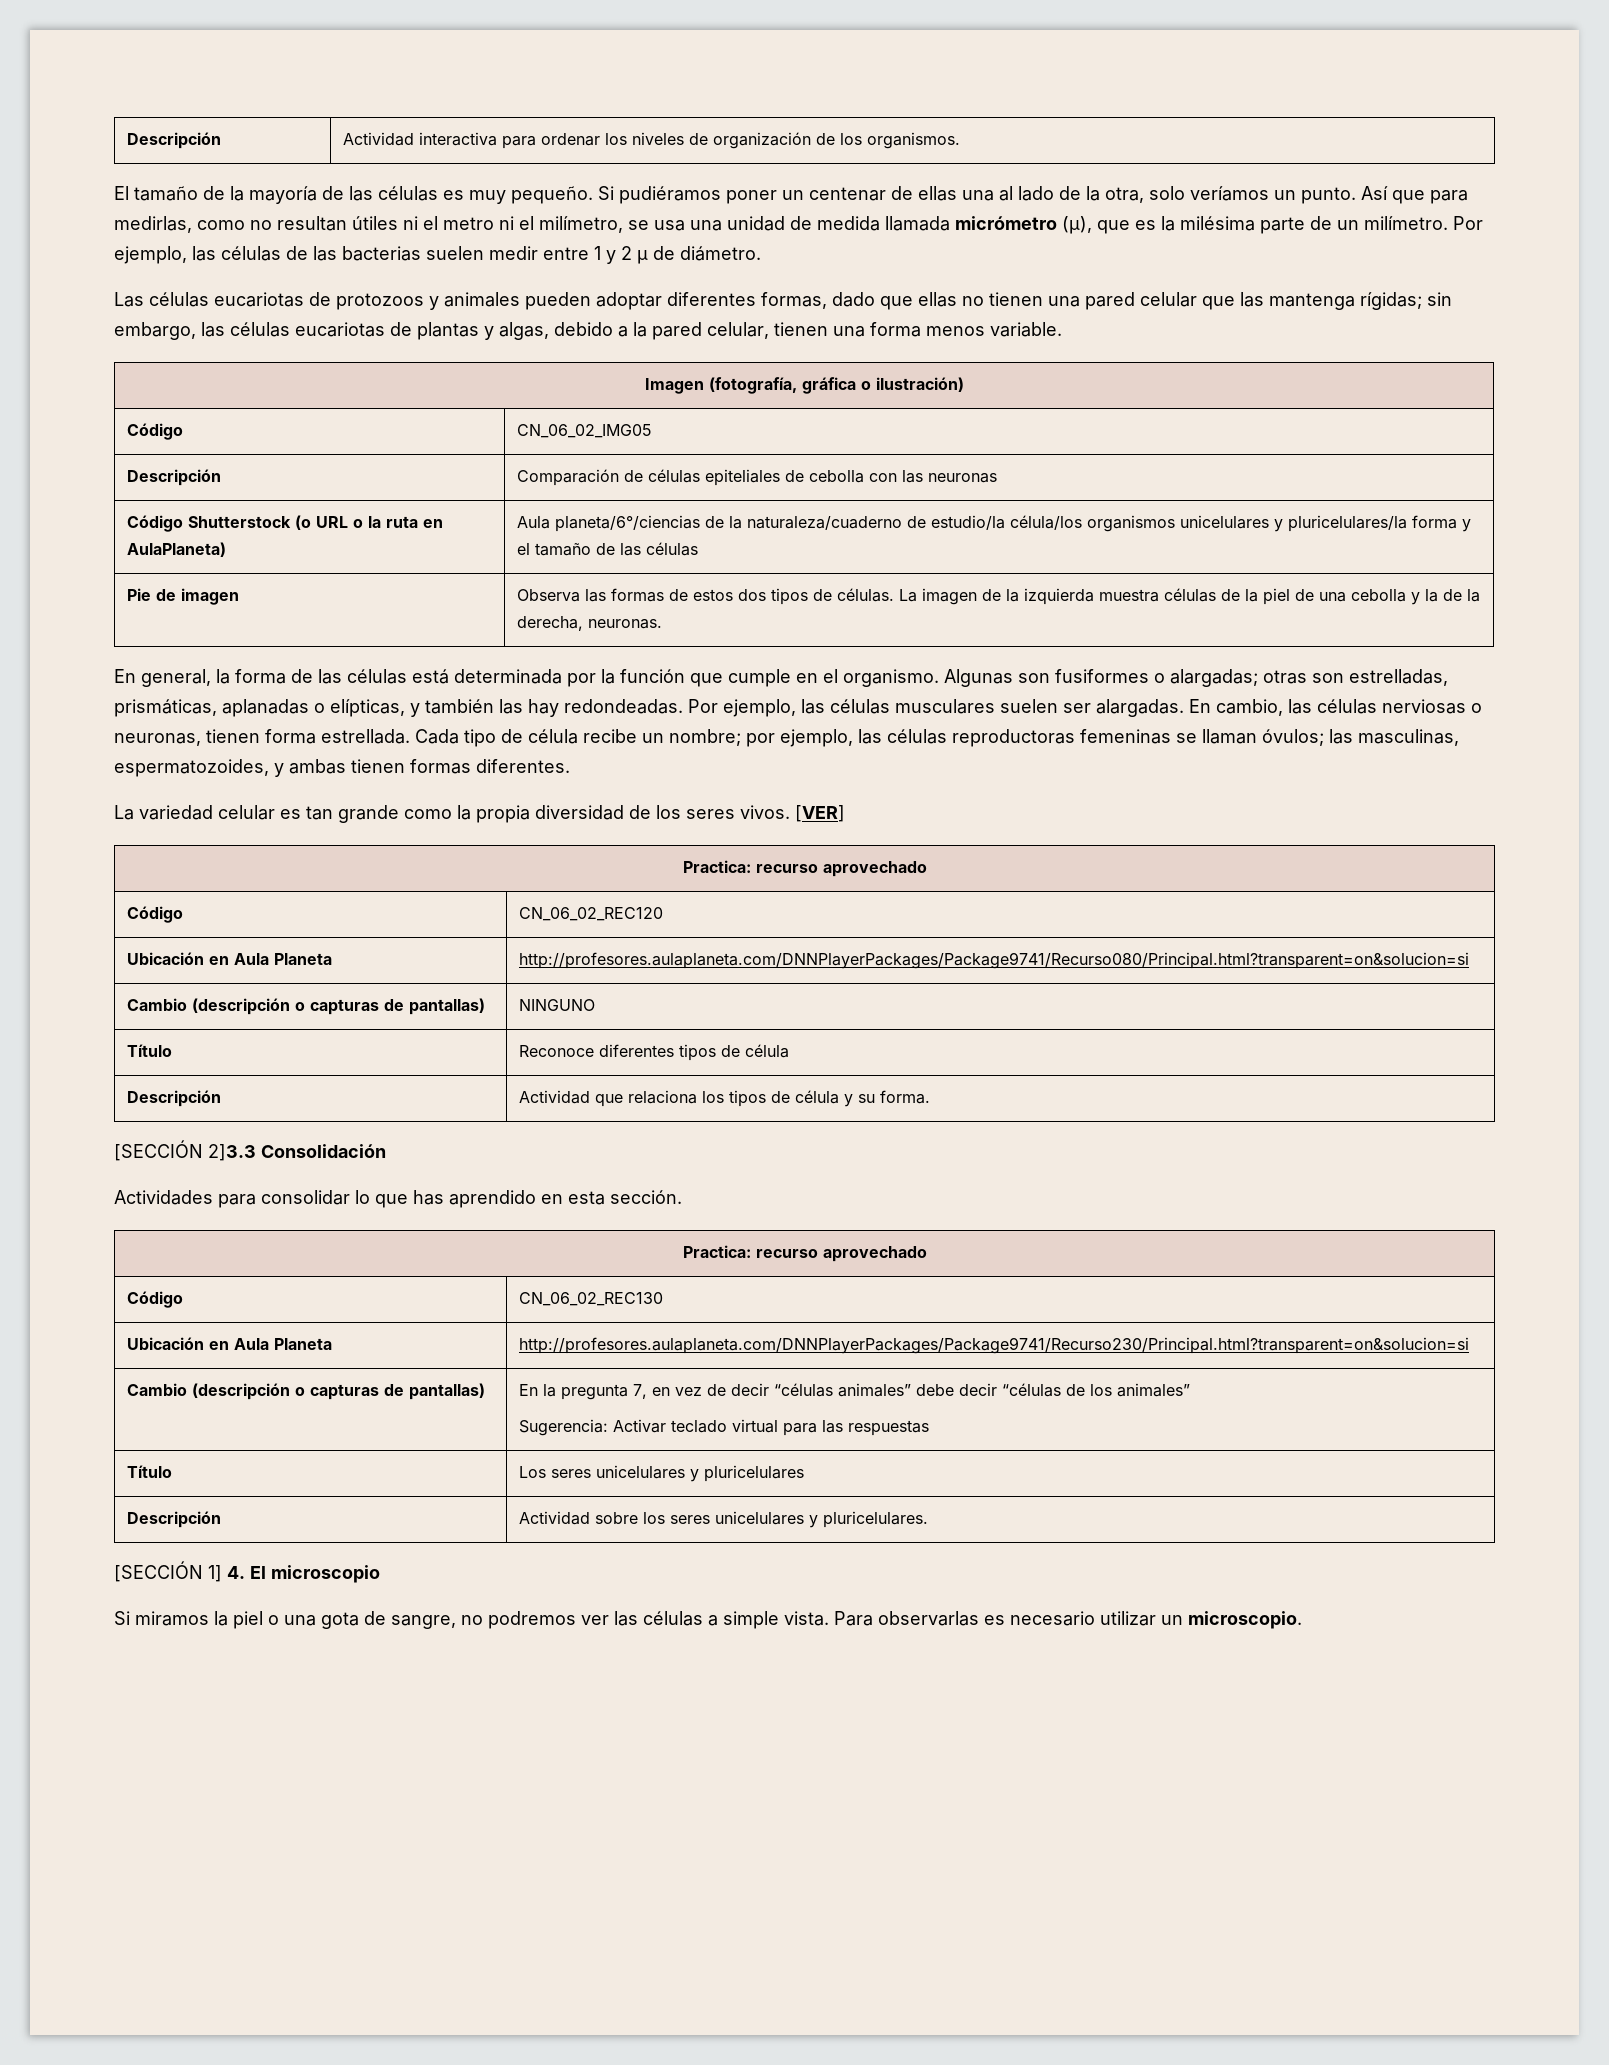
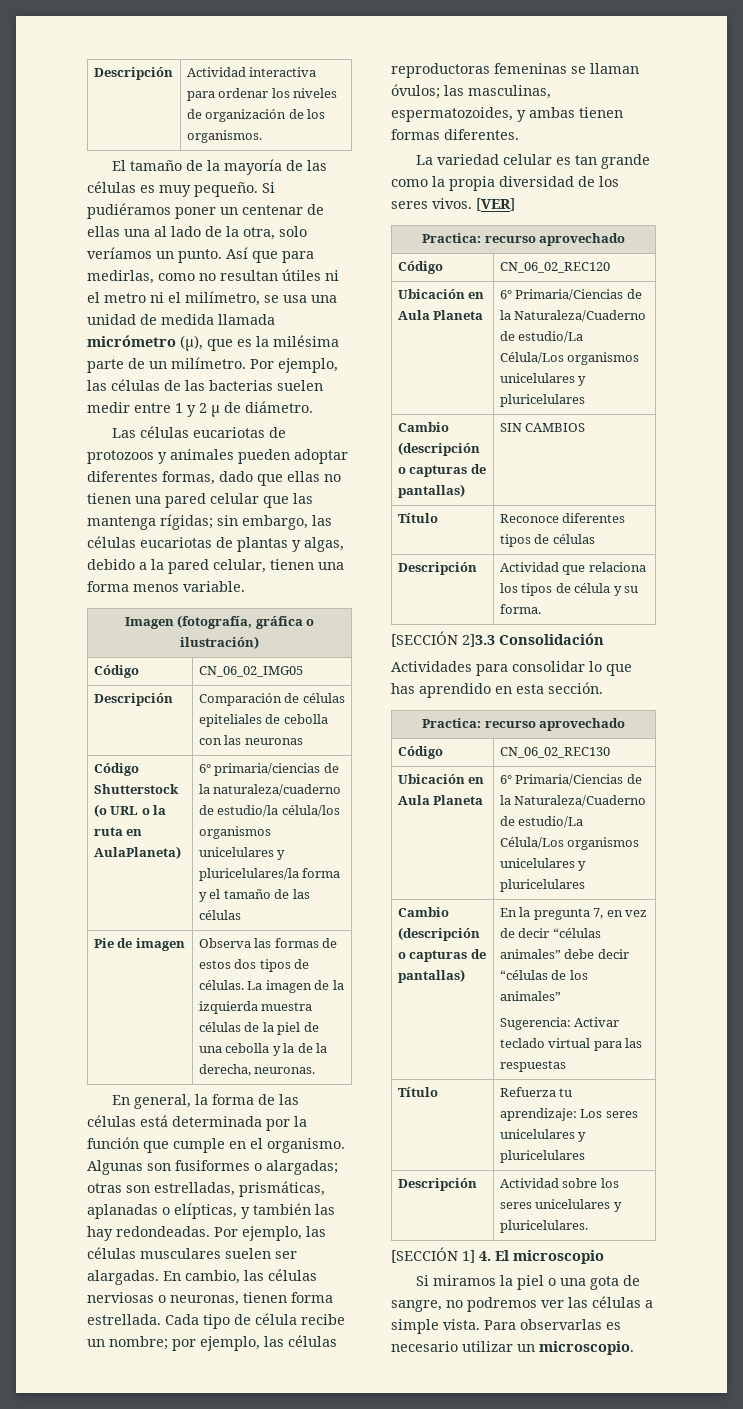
[516,515,700,532] Aula planeta/6°/ciencias -> [198,763,321,776] 6° primaria/ciencias
[518,952,1469,969] [126,998,485,1015] [518,999,595,1011] http://profesores.aulaplaneta.com/DNNPlayerPackages/Package9741/Recurso080/Principal.html?transparent=on&solucion=si // Cambio (descripción o capturas de pantallas) | NINGUNO -> [499,289,642,301] [499,310,647,322] [499,331,584,343] [499,352,640,365] [499,373,587,386] [499,394,585,407] [397,422,449,432] [397,442,480,456] [397,464,486,477] [397,484,465,498] [499,423,586,432] 6° Primaria/Ciencias de la Naturaleza/Cuaderno de estudio/La Célula/Los organismos unicelulares y pluricelulares // Cambio (descripción o capturas de pantallas) | SIN CAMBIOS
[744,1044,789,1058] célula -> [552,534,595,544] células
[518,1337,1469,1354] http://profesores.aulaplaneta.com/DNNPlayerPackages/Package9741/Recurso230/Principal.html?transparent=on&solucion=si -> [499,774,642,786] [499,795,647,807] [499,816,584,828] [499,837,640,850] [499,858,587,871] [499,879,585,892] 6° Primaria/Ciencias de la Naturaleza/Cuaderno de estudio/La Célula/Los organismos unicelulares y pluricelulares
(172, 1471) none -> [499,1087,573,1097] [499,1108,577,1121] Refuerza tu aprendizaje:

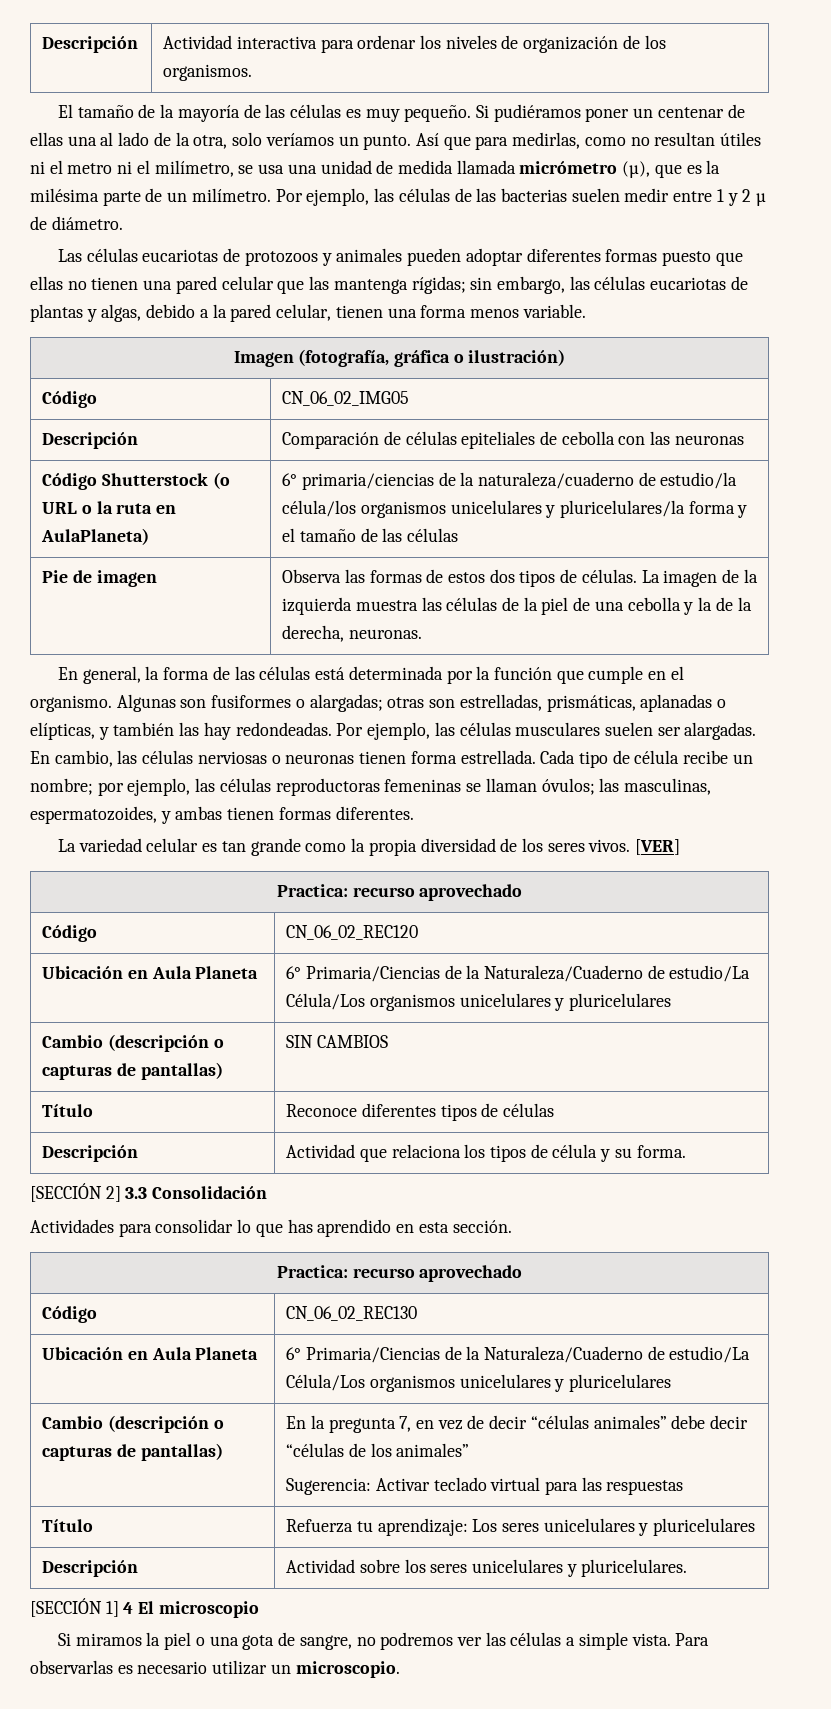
[162,471,253,485] formas, dado -> [605,249,711,266] formas puesto
(313, 1006) none -> [421,597,442,611] las
[170,1295,239,1306] neuronas, -> [285,754,355,764] neuronas
[462,634,495,647] 2]3.3 -> [105,1186,148,1202] 2] 3.3
[479,1251,491,1261] 4. -> [123,1602,134,1614] 4

